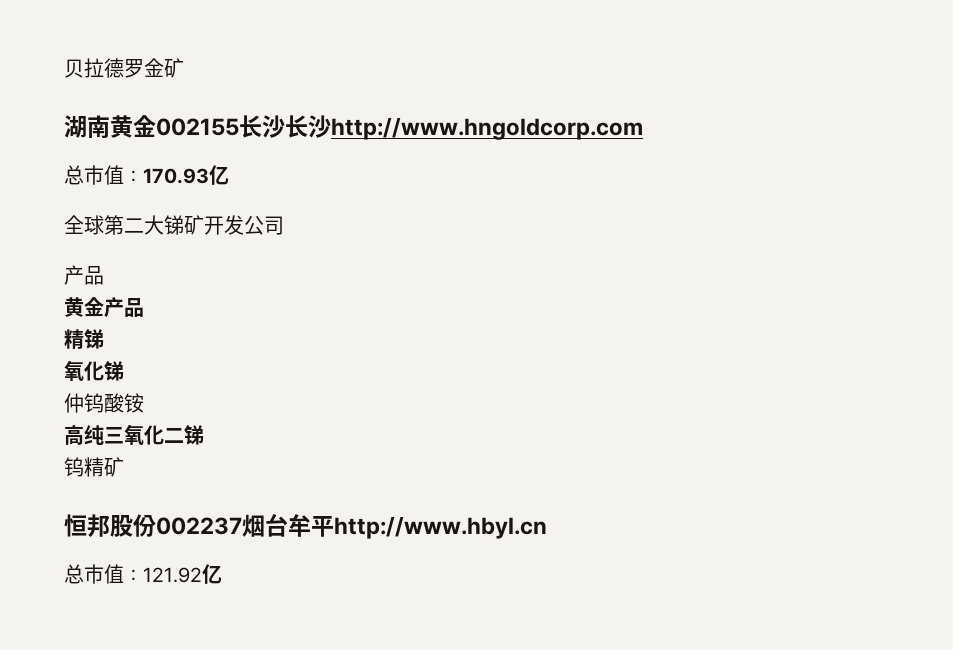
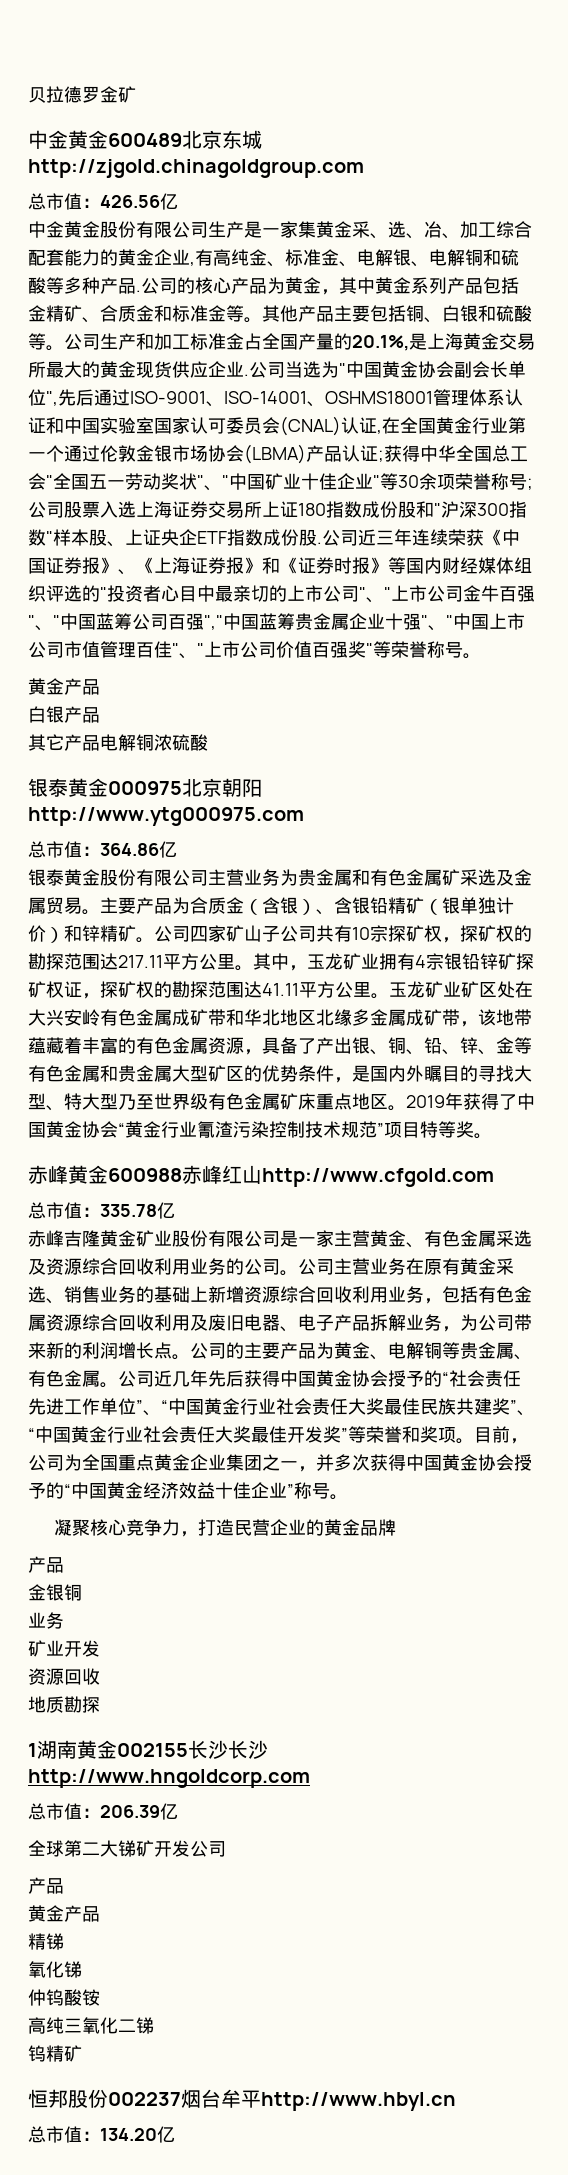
(184, 68) none -> [28,130,262,149] [28,159,364,178] [28,193,178,210] [28,221,532,239] [28,249,519,267] [28,277,519,295] [28,305,532,323] [28,333,535,351] [28,361,526,378] [28,389,523,407] [28,416,526,436] [28,444,528,464] [28,473,533,491] [28,501,527,518] [28,529,520,547] [28,557,532,575] [28,585,535,603] [28,613,525,631] [28,641,481,659] [28,678,100,695] [28,706,100,723] [28,734,208,751] [28,778,262,797] [28,807,304,826] [28,841,177,858] [28,869,532,886] [28,897,514,915] [28,925,532,943] [28,953,534,971] [28,981,533,999] [28,1009,532,1027] [28,1037,532,1055] [28,1065,532,1083] [28,1093,535,1111] [28,1121,492,1139] [28,1165,494,1187] [28,1202,175,1219] [28,1230,532,1248] [28,1258,514,1276] [28,1286,532,1304] [28,1314,532,1332] [28,1342,532,1360] [28,1370,521,1388] [28,1398,535,1416] [28,1426,528,1444] [28,1454,532,1472] [28,1482,348,1500] [53,1519,396,1537] [28,1556,64,1573] [28,1584,82,1601] [28,1612,64,1629] [28,1640,100,1657] [28,1668,100,1685] [28,1696,100,1713] [28,1743,37,1757] 中金黄金600489北京东城http://zjgold.chinagoldgroup.com // 总市值：426.56亿 // 中金黄金股份有限公司生产是一家集黄金采、选、冶、加工综合配套能力的黄金企业,有高纯金、标准金、电解银、电解铜和硫酸等多种产品.公司的核心产品为黄金，其中黄金系列产品包括金精矿、合质金和标准金等。其他产品主要包括铜、白银和硫酸等。公司生产和加工标准金占全国产量的20.1%,是上海黄金交易所最大的黄金现货供应企业.公司当选为"中国黄金协会副会长单位",先后通过ISO-9001、ISO-14001、OSHMS18001管理体系认证和中国实验室国家认可委员会(CNAL)认证,在全国黄金行业第一个通过伦敦金银市场协会(LBMA)产品认证;获得中华全国总工会"全国五一劳动奖状"、"中国矿业十佳企业"等30余项荣誉称号;公司股票入选上海证券交易所上证180指数成份股和"沪深300指数"样本股、上证央企ETF指数成份股.公司近三年连续荣获《中国证券报》、《上海证券报》和《证券时报》等国内财经媒体组织评选的"投资者心目中最亲切的上市公司"、"上市公司金牛百强"、"中国蓝筹公司百强","中国蓝筹贵金属企业十强"、"中国上市公司市值管理百佳"、"上市公司价值百强奖"等荣誉称号。 // 黄金产品 // 白银产品 // 其它产品电解铜浓硫酸 // 银泰黄金000975北京朝阳http://www.ytg000975.com // 总市值：364.86亿 // 银泰黄金股份有限公司主营业务为贵金属和有色金属矿采选及金属贸易。主要产品为合质金（含银）、含银铅精矿（银单独计价）和锌精矿。公司四家矿山子公司共有10宗探矿权，探矿权的勘探范围达217.11平方公里。其中，玉龙矿业拥有4宗银铅锌矿探矿权证，探矿权的勘探范围达41.11平方公里。玉龙矿业矿区处在大兴安岭有色金属成矿带和华北地区北缘多金属成矿带，该地带蕴藏着丰富的有色金属资源，具备了产出银、铜、铅、锌、金等有色金属和贵金属大型矿区的优势条件，是国内外瞩目的寻找大型、特大型乃至世界级有色金属矿床重点地区。2019年获得了中国黄金协会“黄金行业氰渣污染控制技术规范”项目特等奖。 // 赤峰黄金600988赤峰红山http://www.cfgold.com // 总市值：335.78亿 // 赤峰吉隆黄金矿业股份有限公司是一家主营黄金、有色金属采选及资源综合回收利用业务的公司。公司主营业务在原有黄金采选、销售业务的基础上新增资源综合回收利用业务，包括有色金属资源综合回收利用及废旧电器、电子产品拆解业务，为公司带来新的利润增长点。公司的主要产品为黄金、电解铜等贵金属、有色金属。公司近几年先后获得中国黄金协会授予的“社会责任先进工作单位”、“中国黄金行业社会责任大奖最佳民族共建奖”、“中国黄金行业社会责任大奖最佳开发奖”等荣誉和奖项。目前，公司为全国重点黄金企业集团之一，并多次获得中国黄金协会授予的“中国黄金经济效益十佳企业”称号。 // 凝聚核心竞争力，打造民营企业的黄金品牌 // 产品 // 金银铜 // 业务 // 矿业开发 // 资源回收 // 地质勘探 // 1
[143,168,209,184] 170.93 -> [100,1805,160,1818] 206.39
[143,567,202,583] 121.92 -> [100,2128,157,2141] 134.20

